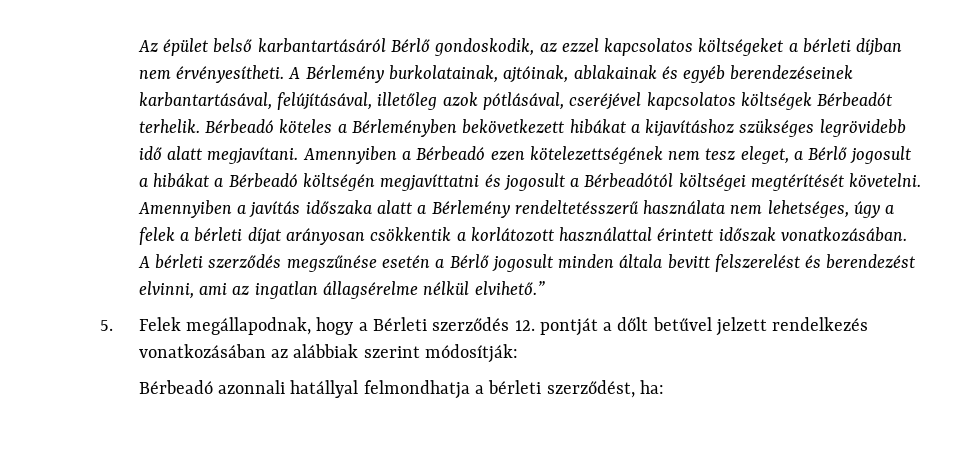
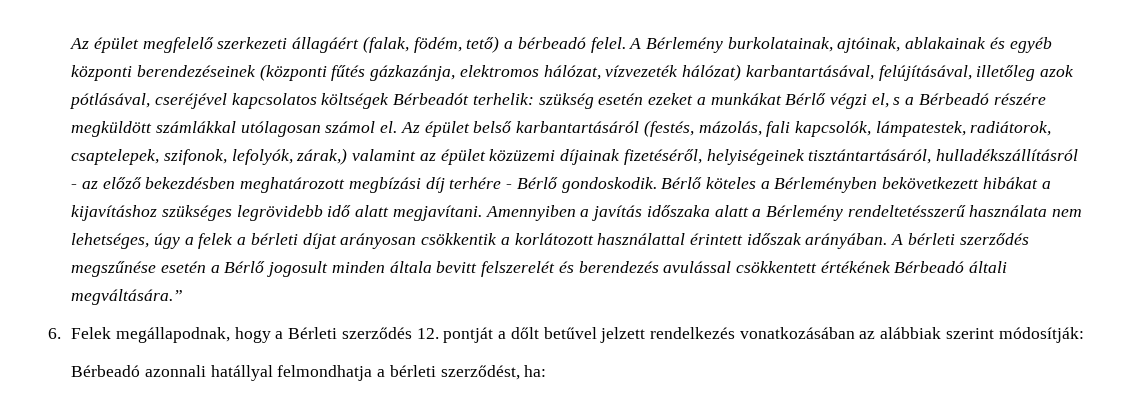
[137,38,903,56] [138,65,285,83] Az épület belső karbantartásáról Bérlő gondoskodik, az ezzel kapcsolatos költségeket a bérleti díjban nem érvényesítheti. -> [70,36,626,53] Az épület megfelelő szerkezeti állagáért (falak, födém, tető) a bérbeadó felel.
[730,65,854,80] berendezéseinek -> [71,64,742,81] központi berendezéseinek (központi fűtés gázkazánja, elektromos hálózat, vízvezeték hálózat)
[138,119,275,134] terhelik. Bérbeadó -> [472,93,1046,109] [71,120,1052,137] [71,148,1078,165] [71,177,703,193] terhelik: szükség esetén ezeket a munkákat Bérlő végzi el, s a Bérbeadó részére megküldött számlákkal utólagosan számol el. Az épület belső karbantartásáról (festés, mázolás, fali kapcsolók, lámpatestek, radiátorok, csaptelepek, szifonok, lefolyók, zárak,) valamint az épület közüzemi díjainak fizetéséről, helyiségeinek tisztántartásáról, hulladékszállításról - az előző bekezdésben meghatározott megbízási díj terhére - Bérlő gondoskodik. Bérlő
[416,146,912,164] [138,173,922,191] [137,200,247,218] Bérbeadó ezen kötelezettségének nem tesz eleget, a Bérlő jogosult a hibákat a Bérbeadó költségén megjavíttatni és jogosult a Bérbeadótól költségei megtérítését követelni. Amennyiben a -> (590, 213) none
[780,227,907,242] vonatkozásában. -> [805,233,888,249] arányában.
[714,254,916,272] [138,281,545,299] [100,320,113,331] felszerelést és berendezést elvinni, ami az ingatlan állagsérelme nélkül elvihető.” // 5. -> [481,261,1008,277] [71,289,184,305] [48,328,61,339] felszerelét és berendezés avulással csökkentett értékének Bérbeadó általi megváltására.” // 6.

